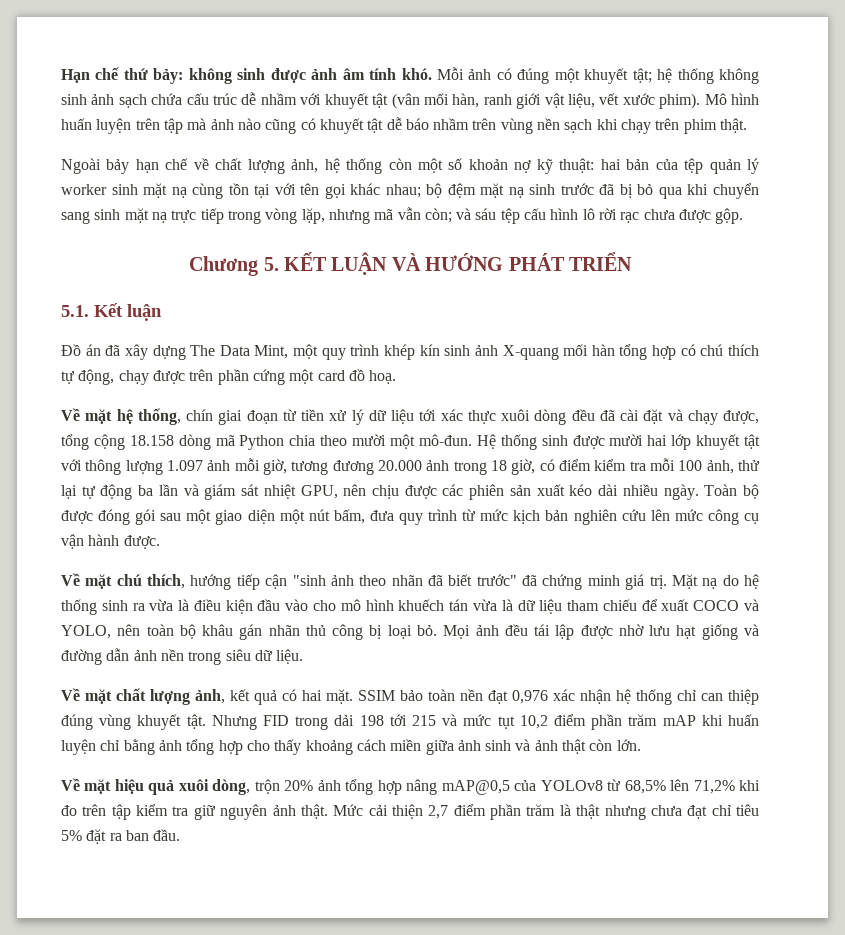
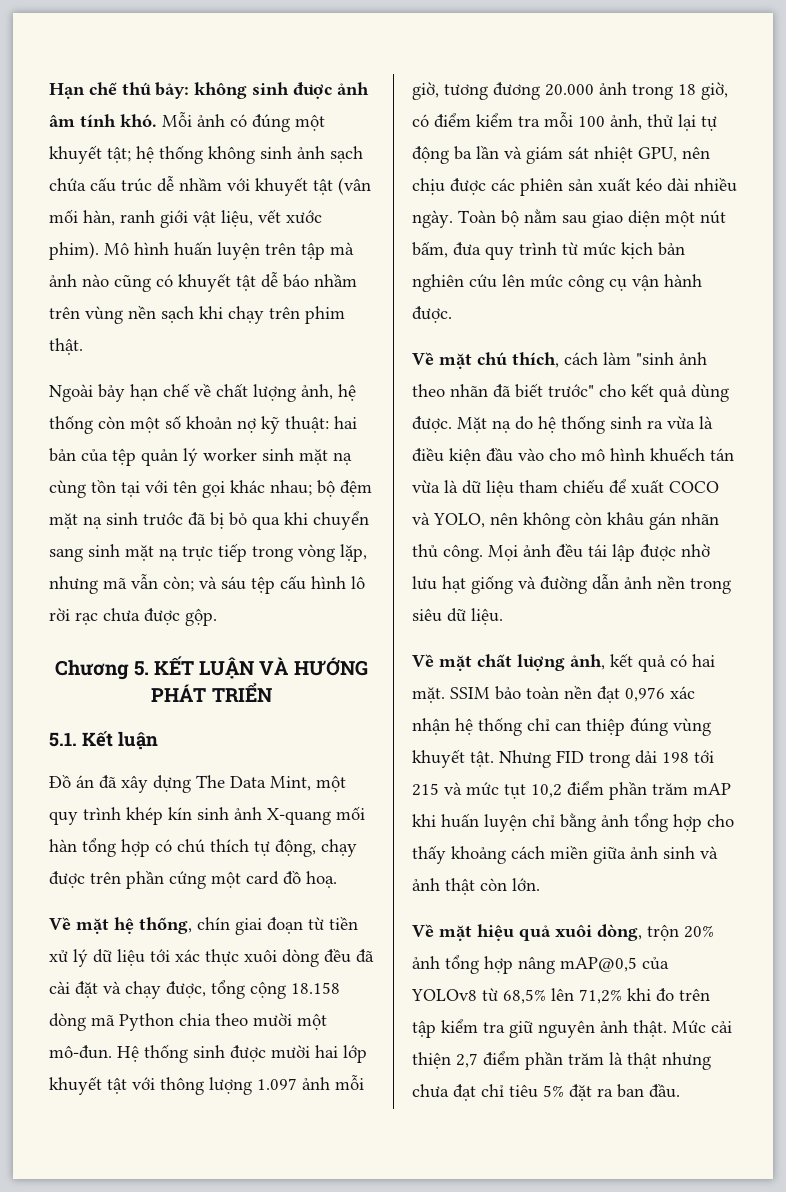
[61,509,212,525] được đóng gói sau một -> [524,209,587,224] nằm sau
[190,574,288,590] hướng tiếp cận -> [564,352,631,365] cách làm
[522,574,667,590] đã chứng minh giá trị. -> [599,383,729,402] [412,416,452,433] cho kết quả dùng được.
[146,624,196,639] toàn bộ -> [523,512,602,530] không còn
[332,624,437,640] công bị loại bỏ. -> [443,544,483,562] công.

